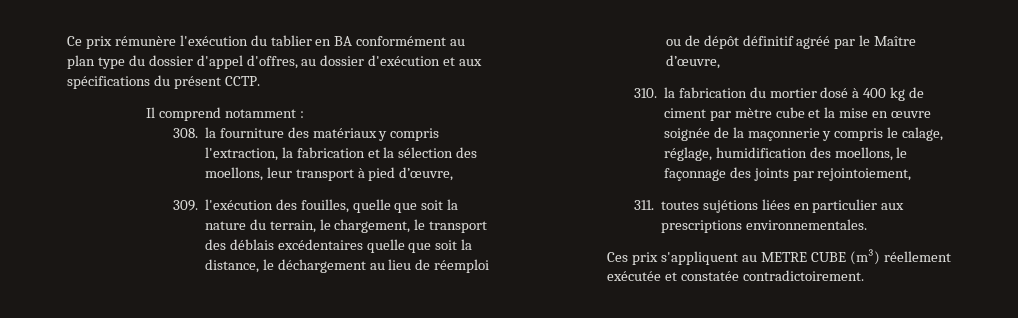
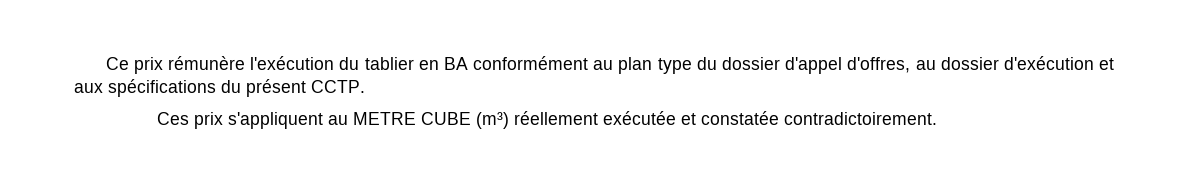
[146,107,304,121] [172,127,440,141] [204,147,478,161] [204,167,454,181] [172,199,459,213] [204,219,488,233] [204,239,473,253] [204,259,490,273] [665,35,917,49] [665,55,720,69] [633,87,925,101] [663,107,932,121] [663,127,944,141] [663,147,908,161] [663,167,912,181] [633,199,905,213] [660,219,867,233] // Il comprend notamment : // 308. la fourniture des matériaux y compris l'extraction, la fabrication et la sélection des moellons, leur transport à pied d’œuvre, // 309. l'exécution des fouilles, quelle que soit la nature du terrain, le chargement, le transport des déblais excédentaires quelle que soit la distance, le déchargement au lieu de réemploi ou de dépôt définitif agréé par le Maître d’œuvre, // 310. la fabrication du mortier dosé à 400 kg de ciment par mètre cube et la mise en œuvre soignée de la maçonnerie y compris le calage, réglage, humidification des moellons, le façonnage des joints par rejointoiement, // 311. toutes sujétions liées en particulier aux prescriptions environnementales. -> (365, 86) none

